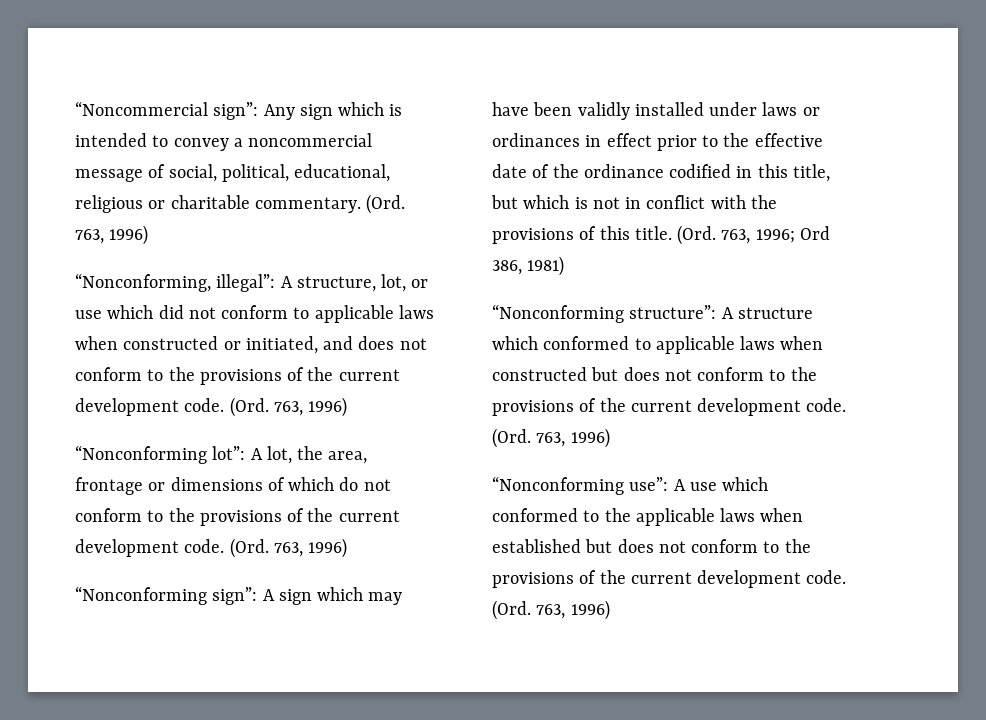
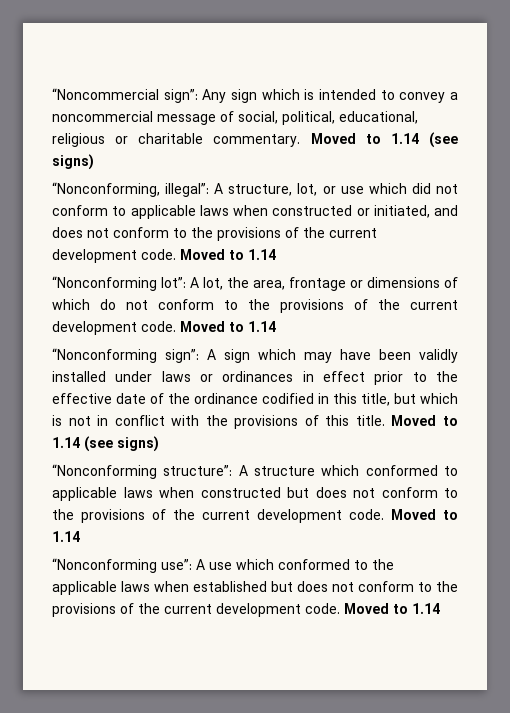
[366,194,406,214] [75,225,149,245] (Ord. 763, 1996) -> [310,132,459,148] [52,154,94,170] Moved to 1.14 (see signs)
[229,397,348,417] (Ord. 763, 1996) -> [180,249,276,260] Moved to 1.14
[229,538,348,558] (Ord. 763, 1996) -> [180,321,276,332] Moved to 1.14
[677,225,830,245] [492,256,565,276] (Ord. 763, 1996; Ord 386, 1981) -> [391,415,458,426] [52,436,159,452] Moved to 1.14 (see signs)
[492,428,610,448] (Ord. 763, 1996) -> [391,509,458,520] [52,531,80,542] Moved to 1.14
[492,600,610,620] (Ord. 763, 1996) -> [344,603,440,614] Moved to 1.14

